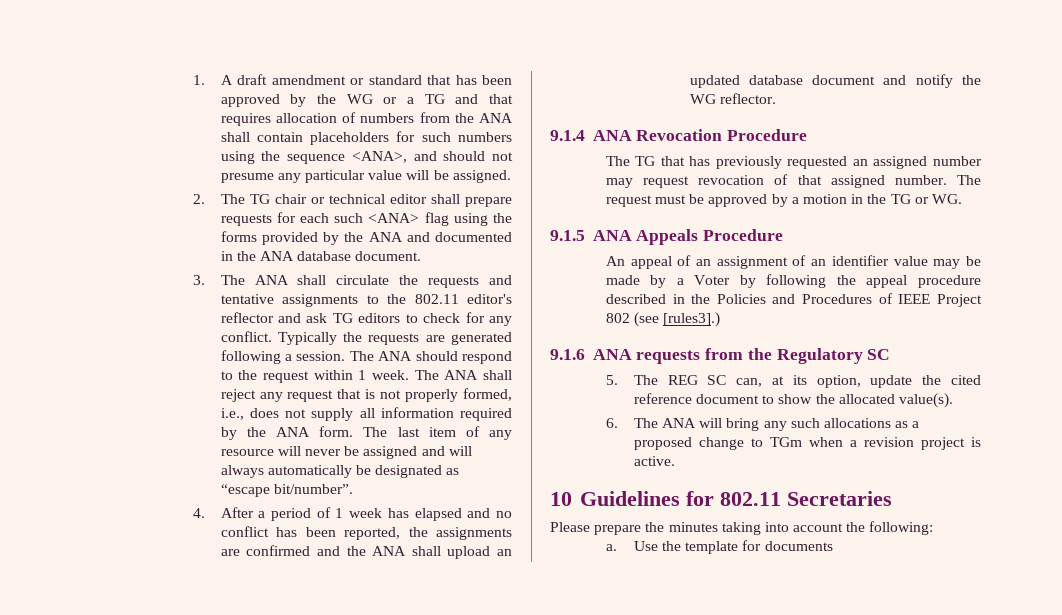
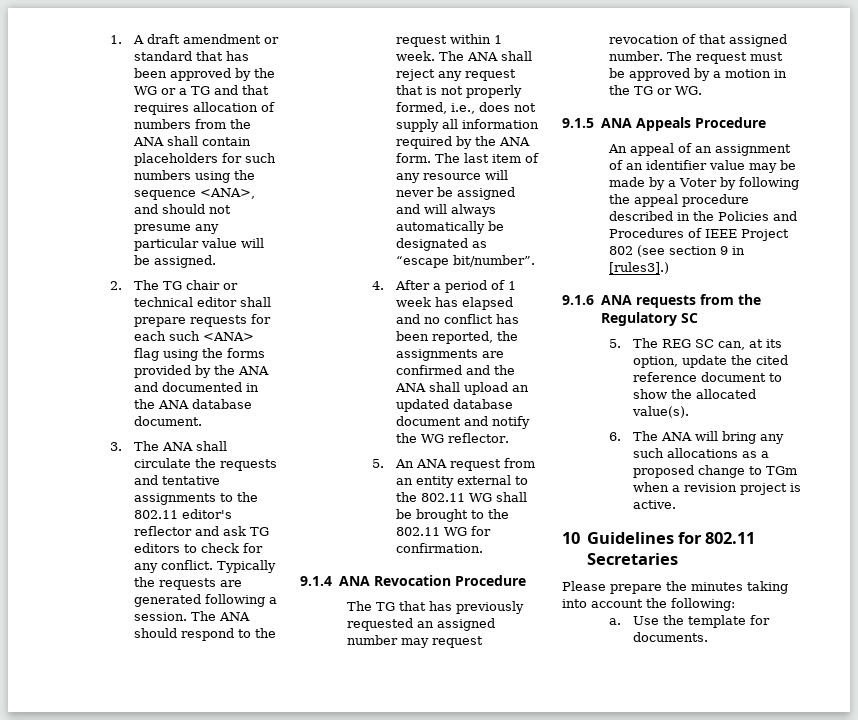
(776, 98) none -> [372,458,535,471] [395,475,528,488] [395,492,527,502] [395,509,509,522] [395,526,491,536] [395,543,483,553] // 5. An ANA request from an entity external to the 802.11 WG shall be brought to the 802.11 WG for confirmation.
(660, 319) none -> [669,246,746,255] section 9 in
[764,541,833,551] documents -> [632,632,708,642] documents.

